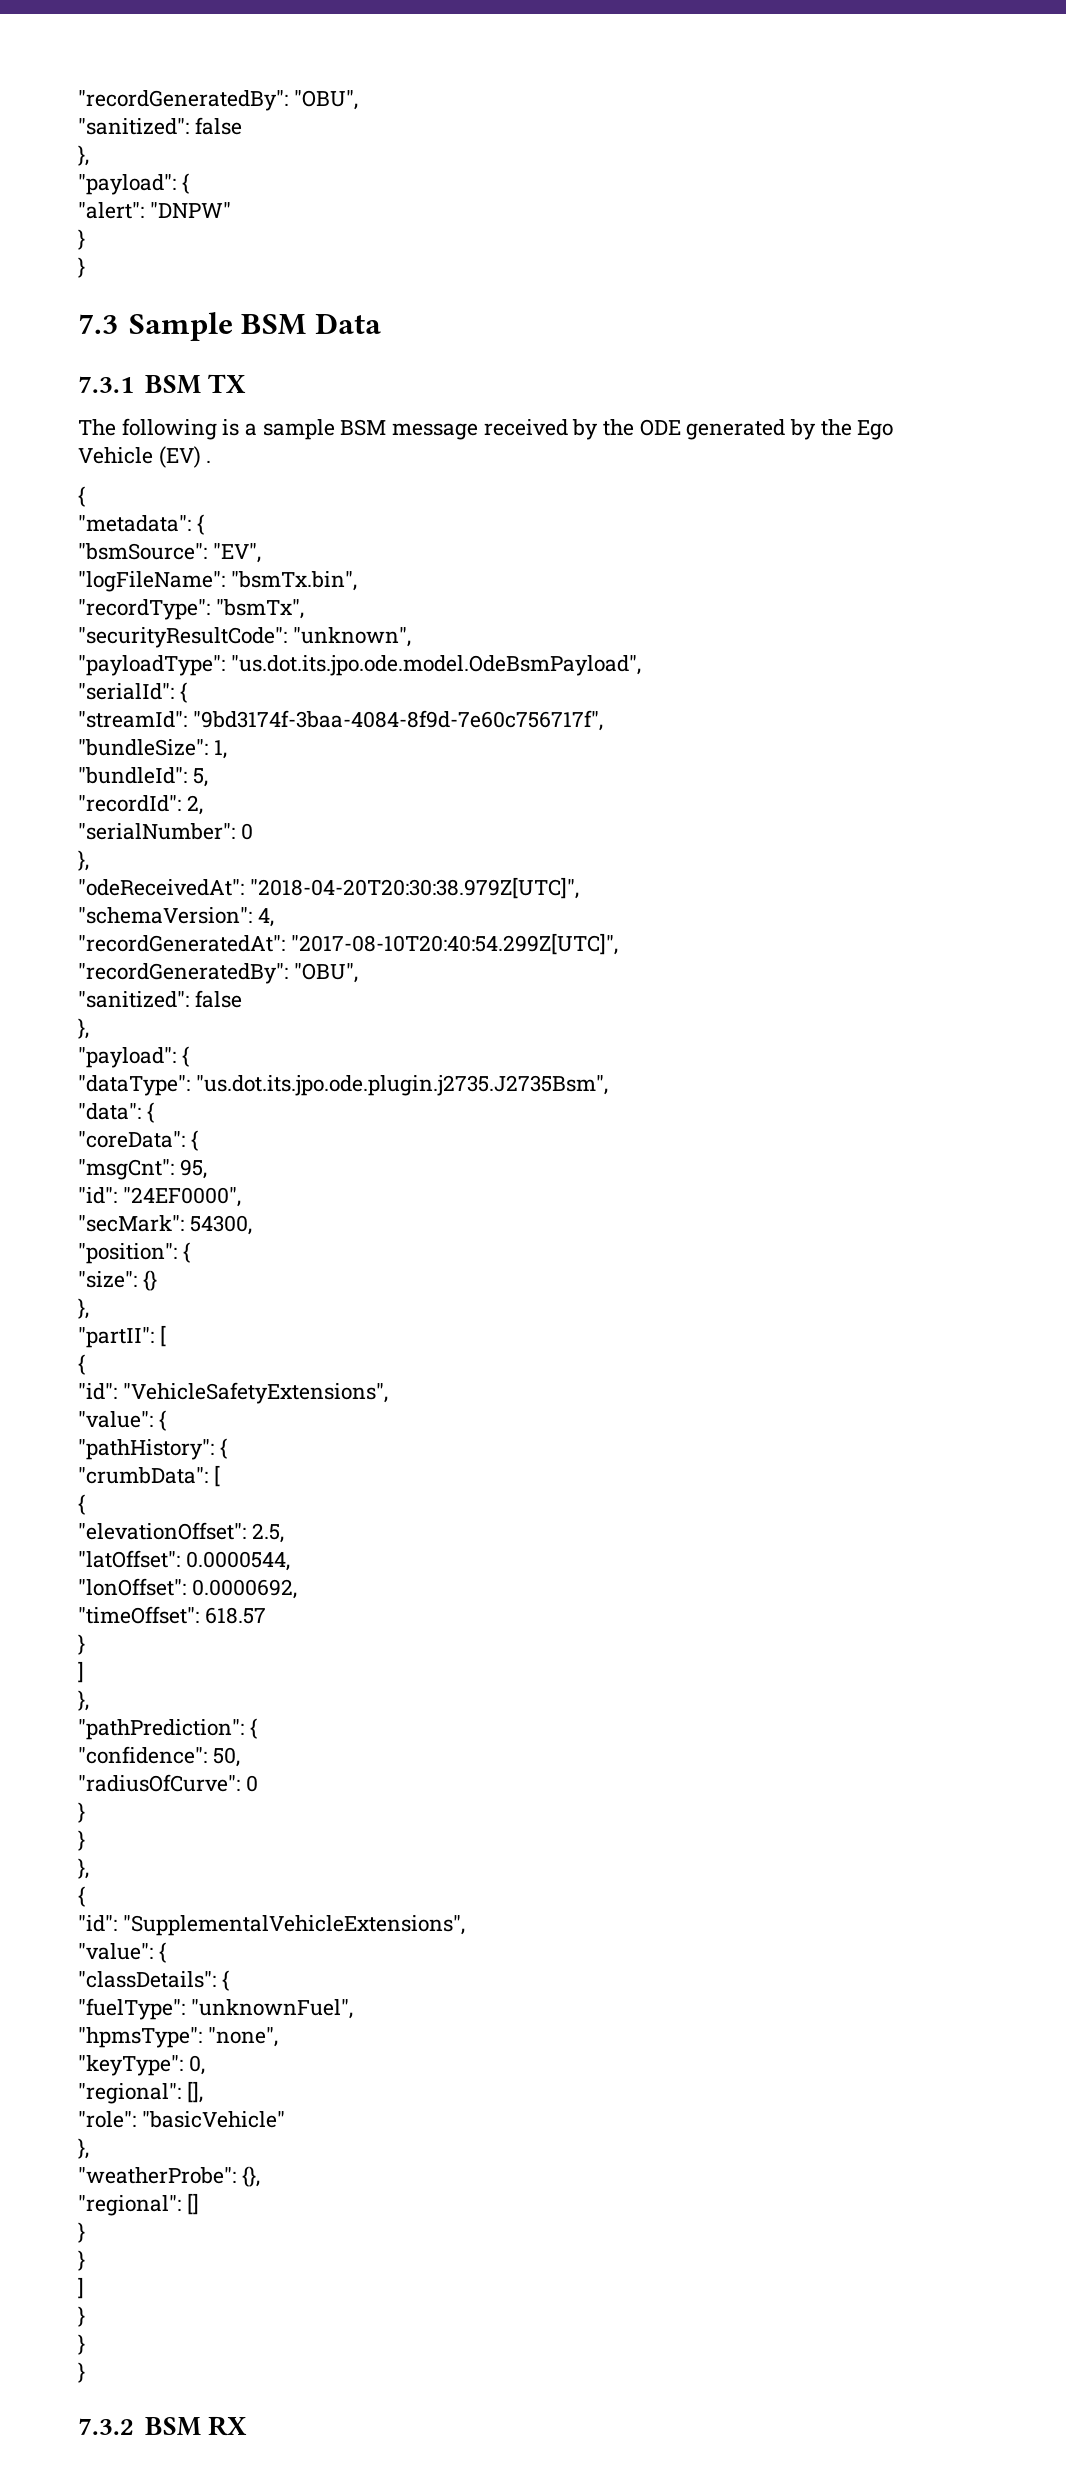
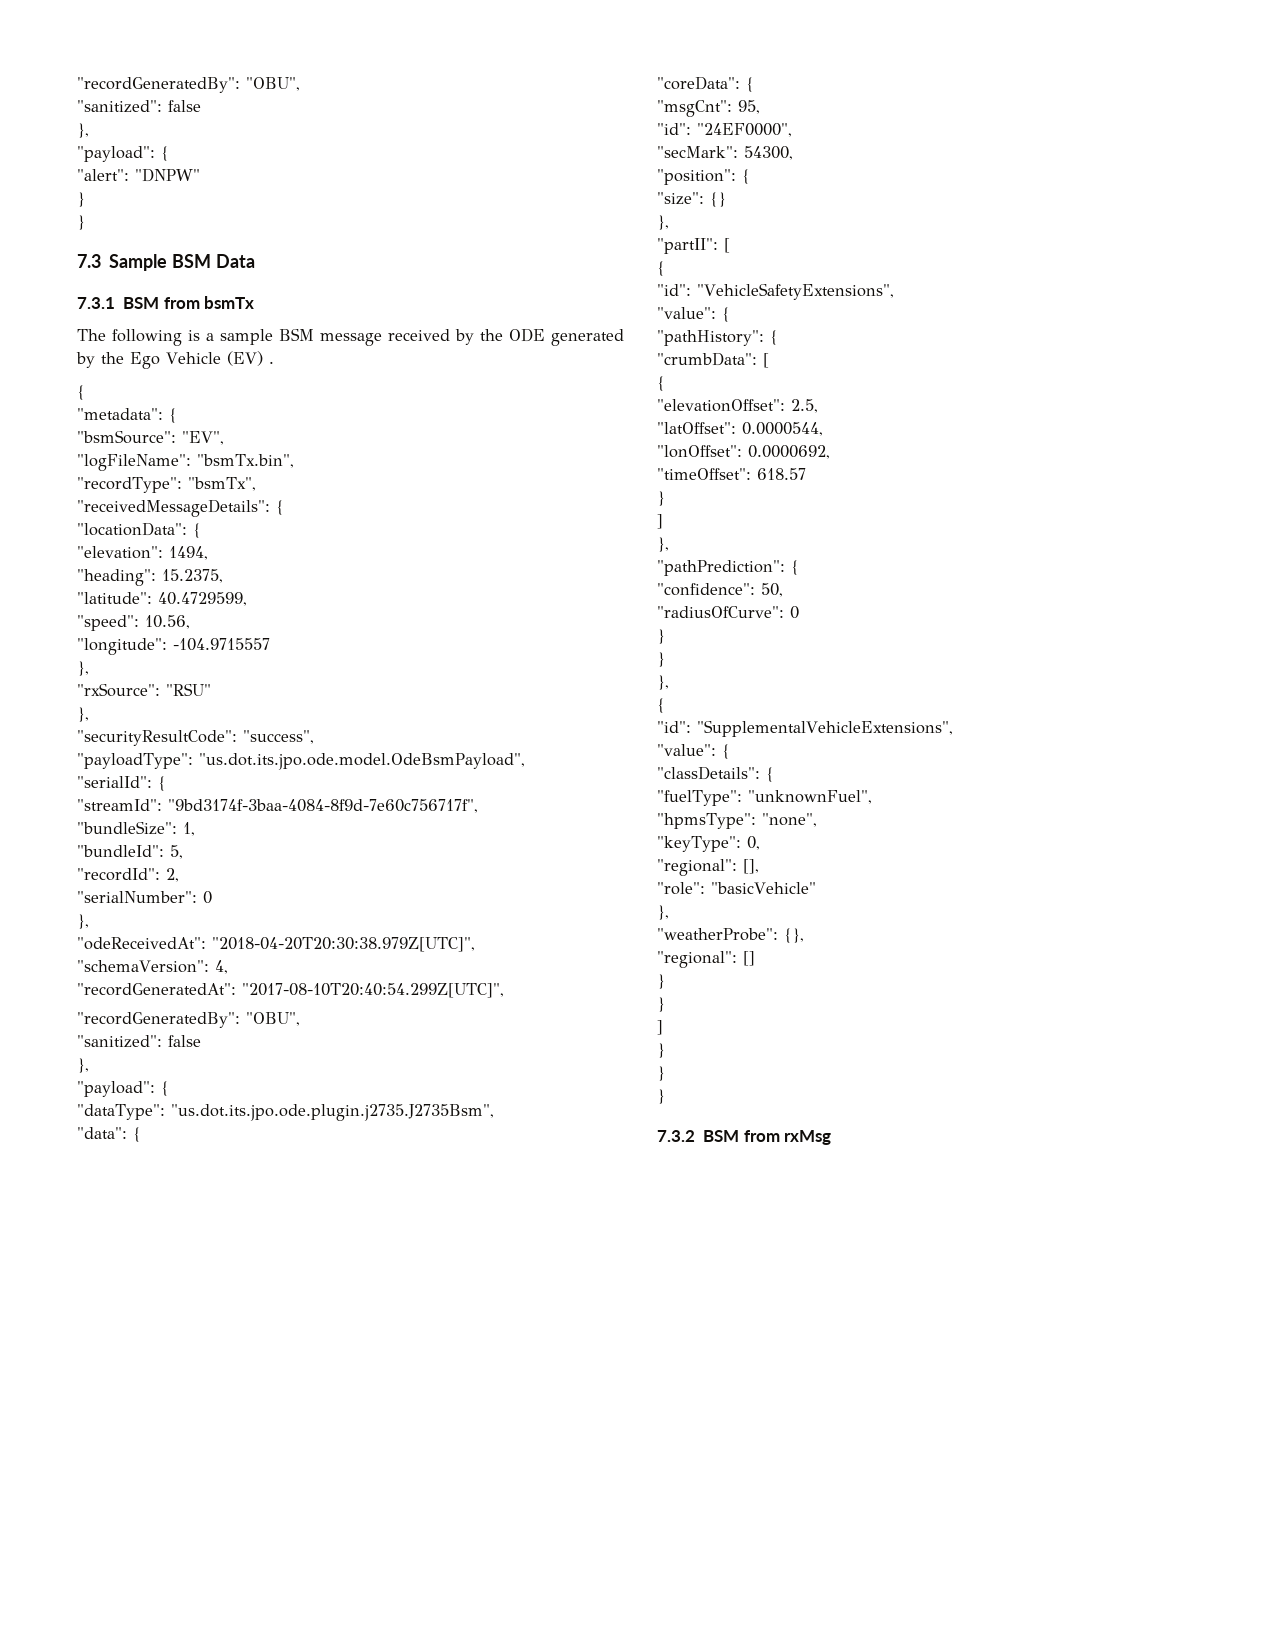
[207,374,246,393] TX -> [163,296,255,309] from bsmTx
(304, 609) none -> [77,499,284,517] [77,522,201,538] [77,546,208,560] [77,569,223,586] [77,592,247,606] [77,615,190,631] [77,638,270,655] [77,661,89,676] [77,683,211,697] [77,707,89,722] // "receivedMessageDetails": { // "locationData": { // "elevation": 1494, // "heading": 15.2375, // "latitude": 40.4729599, // "speed": 10.56, // "longitude": -104.9715557 // }, // "rxSource": "RSU" // },
[292,627,411,647] "unknown", -> [243,730,314,744] "success",
[207,2416,247,2436] RX -> [743,1130,832,1145] from rxMsg

